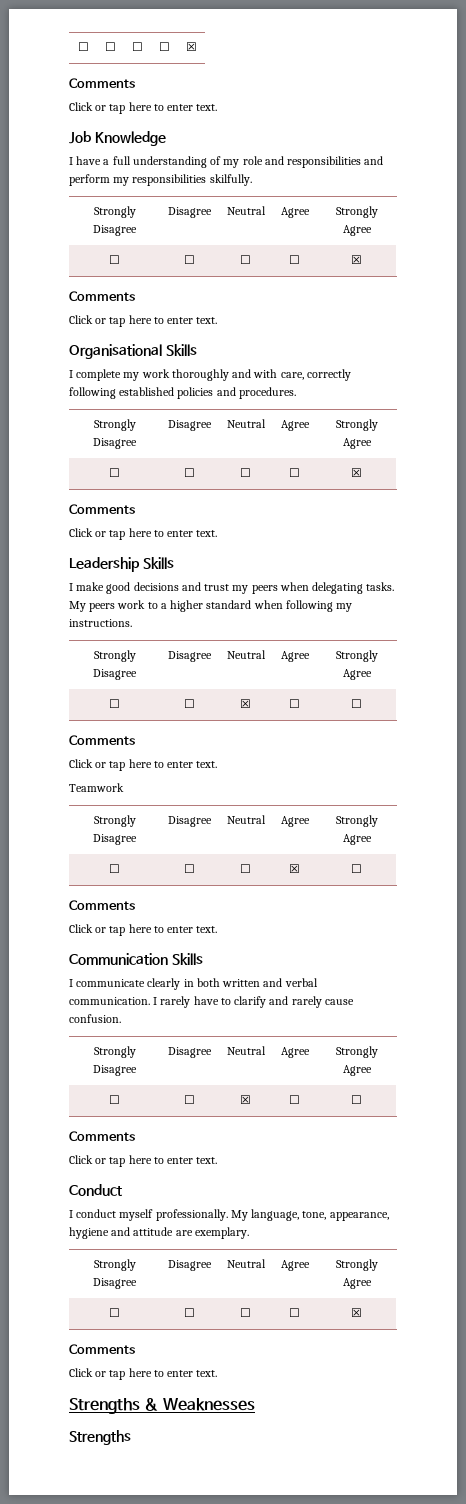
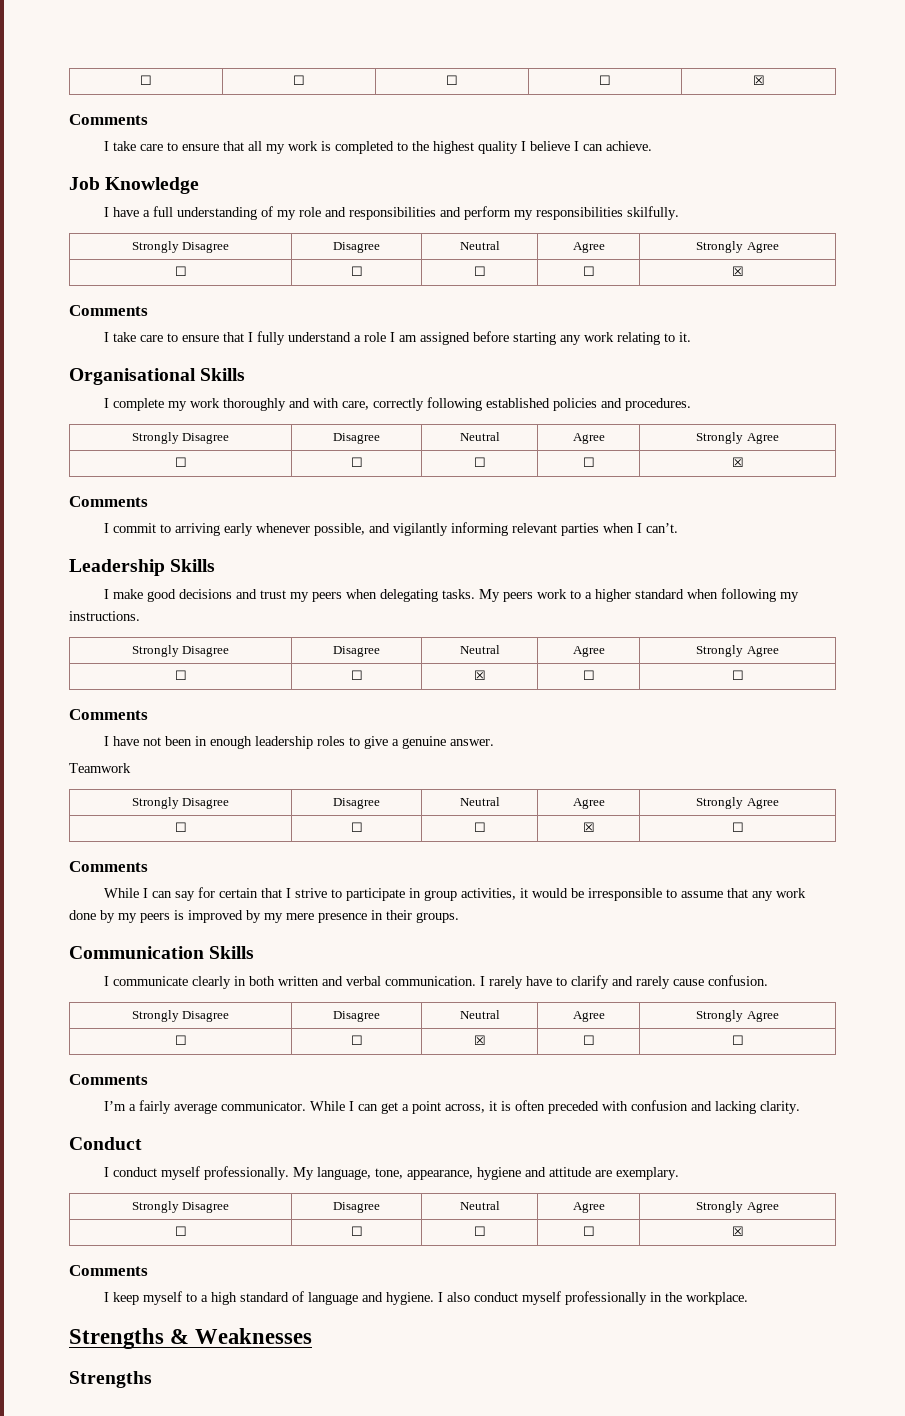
[77,42,89,51] [104,42,116,51] [131,42,143,51] [158,42,170,51] [185,42,197,51] [69,78,135,88] [69,102,218,114] ☐ | ☐ | ☐ | ☐ | ☒ // Comments // Click or tap here to enter text. -> [140,75,152,85] [293,75,305,85] [446,75,458,85] [598,75,611,85] [752,75,765,85] [69,114,148,125] [104,141,653,154] ☐ | ☐ | ☐ | ☐ | ☒ // Comments // I take care to ensure that all my work is completed to the highest quality I believe I can achieve.
[69,315,218,327] Click or tap here to enter text. -> [104,331,692,345] I take care to ensure that I fully understand a role I am assigned before starting any work relating to it.
[69,528,218,540] Click or tap here to enter text. -> [104,522,679,536] I commit to arriving early whenever possible, and vigilantly informing relevant parties when I can’t.
[69,759,218,771] Click or tap here to enter text. -> [104,736,495,749] I have not been in enough leadership roles to give a genuine answer.
[69,924,218,936] Click or tap here to enter text. -> [104,887,807,901] [69,910,459,923] While I can say for certain that I strive to participate in group activities, it would be irresponsible to assume that any work done by my peers is improved by my mere presence in their groups.
[69,1155,218,1167] Click or tap here to enter text. -> [104,1100,801,1114] I’m a fairly average communicator. While I can get a point across, it is often preceded with confusion and lacking clarity.
[69,1368,218,1380] Click or tap here to enter text. -> [104,1291,749,1305] I keep myself to a high standard of language and hygiene. I also conduct myself professionally in the workplace.

